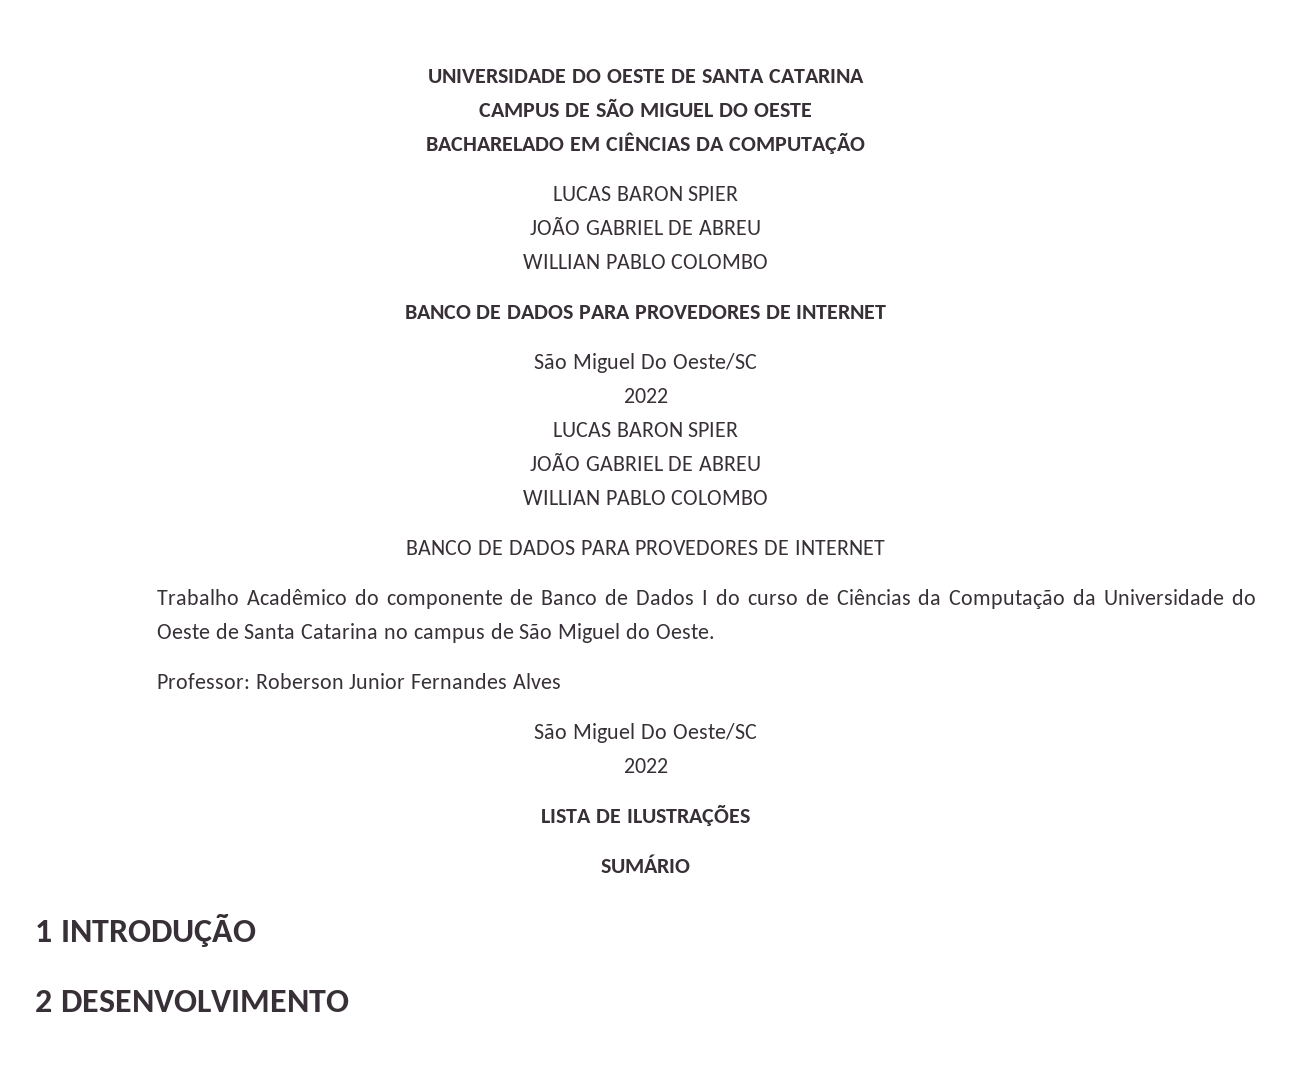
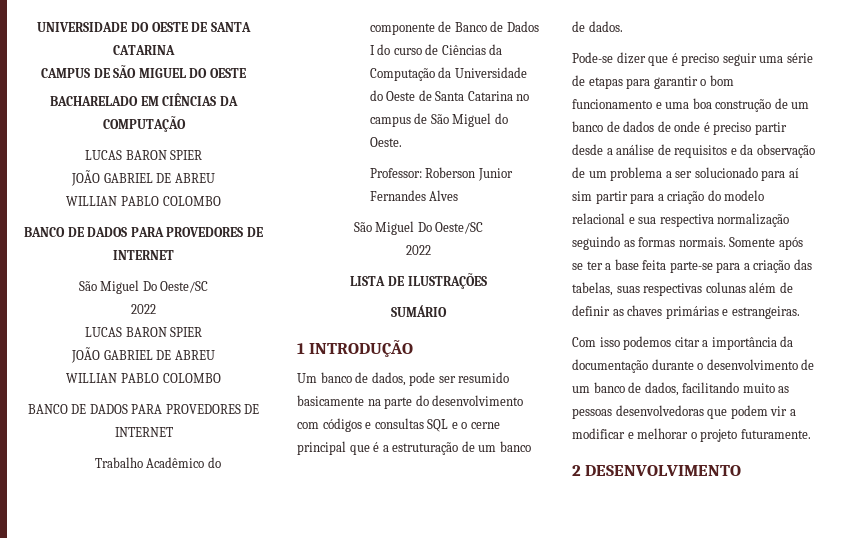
(257, 930) none -> [297,372,510,386] [297,395,524,409] [297,418,500,432] [297,441,531,455] [572,21,623,32] [572,52,813,66] [572,75,734,89] [572,98,810,112] [572,121,787,135] [572,144,815,158] [572,167,799,181] [572,190,765,204] [572,213,790,227] [572,236,803,250] [572,259,812,273] [572,282,793,296] [572,305,800,319] [572,336,794,350] [572,359,815,373] [572,382,790,396] [572,405,796,419] [572,428,811,442] // Um banco de dados, pode ser resumido basicamente na parte do desenvolvimento com códigos e consultas SQL e o cerne principal que é a estruturação de um banco de dados. // Pode-se dizer que é preciso seguir uma série de etapas para garantir o bom funcionamento e uma boa construção de um banco de dados de onde é preciso partir desde a análise de requisitos e da observação de um problema a ser solucionado para aí sim partir para a criação do modelo relacional e sua respectiva normalização seguindo as formas normais. Somente após se ter a base feita parte-se para a criação das tabelas, suas respectivas colunas além de definir as chaves primárias e estrangeiras. // Com isso podemos citar a importância da documentação durante o desenvolvimento de um banco de dados, facilitando muito as pessoas desenvolvedoras que podem vir a modificar e melhorar o projeto futuramente.

